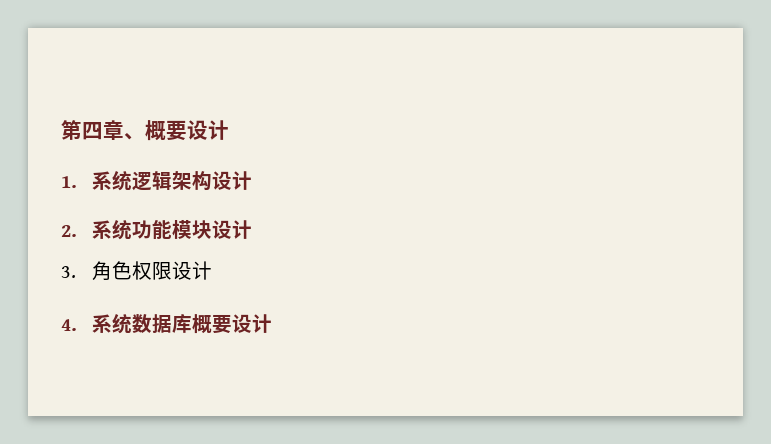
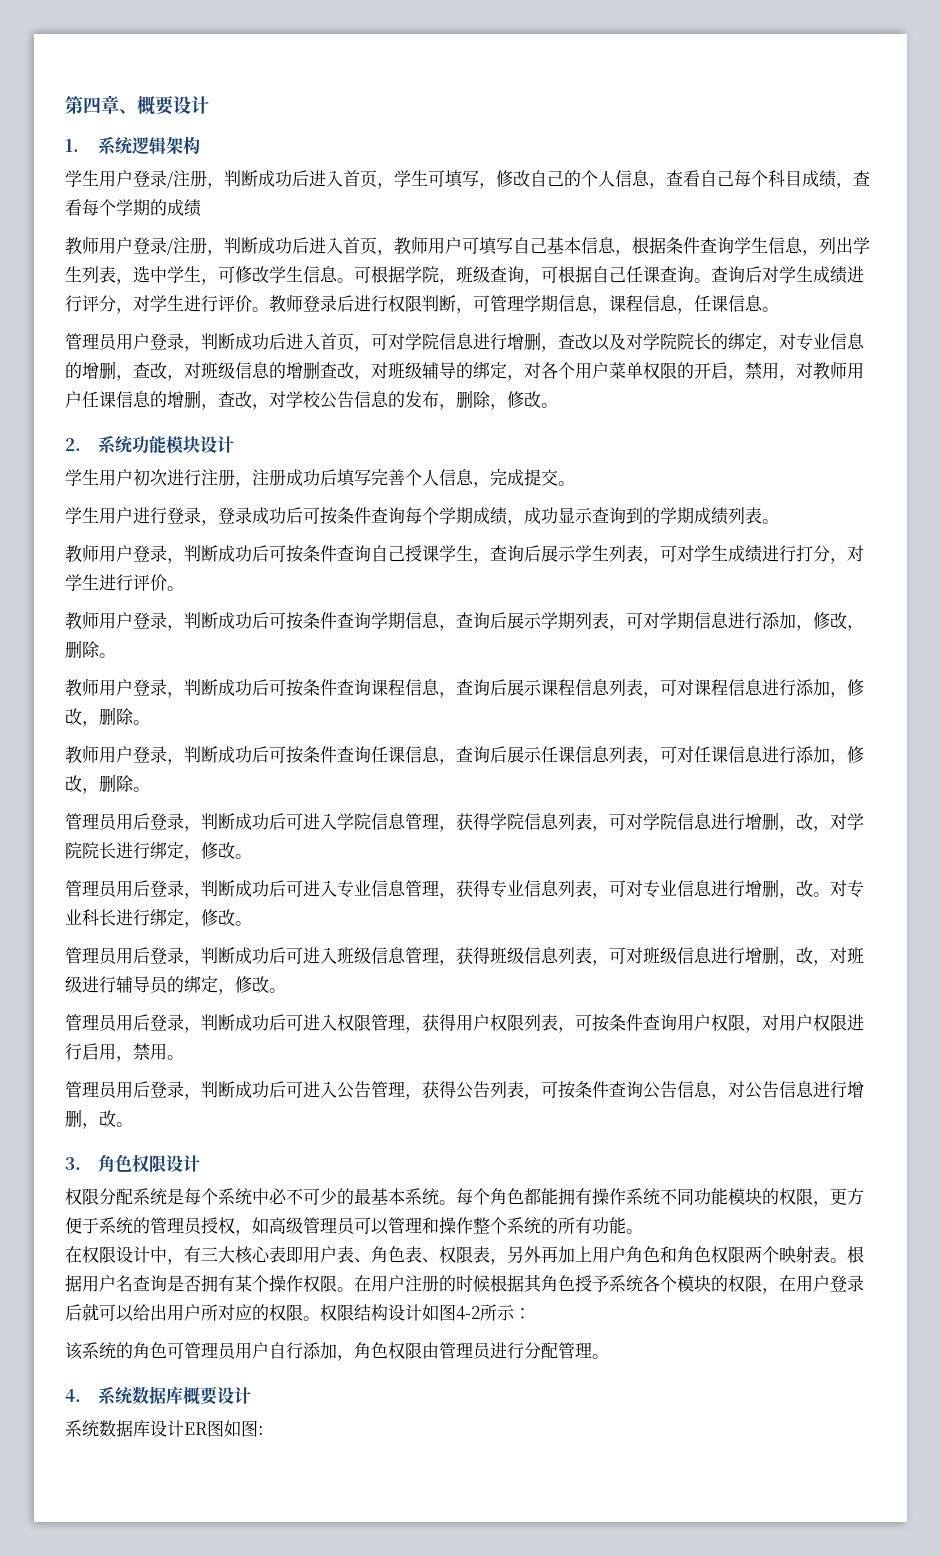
[211,171,252,190] 设计 -> [65,170,870,189] [65,199,201,217] [65,236,870,256] [65,266,864,285] [65,294,779,314] [65,332,865,352] [65,361,864,381] [65,390,558,410] // 学生用户登录/注册，判断成功后进入首页，学生可填写，修改自己的个人信息，查看自己每个科目成绩，查看每个学期的成绩 // 教师用户登录/注册，判断成功后进入首页，教师用户可填写自己基本信息，根据条件查询学生信息，列出学生列表，选中学生，可修改学生信息。可根据学院，班级查询，可根据自己任课查询。查询后对学生成绩进行评分，对学生进行评价。教师登录后进行权限判断，可管理学期信息，课程信息，任课信息。 // 管理员用户登录，判断成功后进入首页，可对学院信息进行增删，查改以及对学院院长的绑定，对专业信息的增删，查改，对班级信息的增删查改，对班级辅导的绑定，对各个用户菜单权限的开启，禁用，对教师用户任课信息的增删，查改，对学校公告信息的发布，删除，修改。
[61,261,212,281] 3.角色权限设计 -> [65,469,575,488] [65,507,779,526] [65,544,864,564] [65,574,184,591] [65,611,864,631] [65,640,116,658] [65,678,864,698] [65,707,150,727] [65,745,864,765] [65,774,150,794] [65,812,864,832] [65,841,252,861] [65,879,864,899] [65,908,252,928] [65,946,864,966] [65,975,286,995] [65,1014,864,1033] [65,1043,184,1062] [65,1081,864,1100] [65,1109,133,1129] [65,1154,201,1172] [65,1188,864,1207] [65,1217,643,1236] [65,1246,864,1265] [65,1274,864,1294] [65,1303,531,1322] [65,1342,609,1361] 学生用户初次进行注册，注册成功后填写完善个人信息，完成提交。 // 学生用户进行登录，登录成功后可按条件查询每个学期成绩，成功显示查询到的学期成绩列表。 // 教师用户登录，判断成功后可按条件查询自己授课学生，查询后展示学生列表，可对学生成绩进行打分，对学生进行评价。 // 教师用户登录，判断成功后可按条件查询学期信息，查询后展示学期列表，可对学期信息进行添加，修改，删除。 // 教师用户登录，判断成功后可按条件查询课程信息，查询后展示课程信息列表，可对课程信息进行添加，修改，删除。 // 教师用户登录，判断成功后可按条件查询任课信息，查询后展示任课信息列表，可对任课信息进行添加，修改，删除。 // 管理员用后登录，判断成功后可进入学院信息管理，获得学院信息列表，可对学院信息进行增删，改，对学院院长进行绑定，修改。 // 管理员用后登录，判断成功后可进入专业信息管理，获得专业信息列表，可对专业信息进行增删，改。对专业科长进行绑定，修改。 // 管理员用后登录，判断成功后可进入班级信息管理，获得班级信息列表，可对班级信息进行增删，改，对班级进行辅导员的绑定，修改。 // 管理员用后登录，判断成功后可进入权限管理，获得用户权限列表，可按条件查询用户权限，对用户权限进行启用，禁用。 // 管理员用后登录，判断成功后可进入公告管理，获得公告列表，可按条件查询公告信息，对公告信息进行增删，改。 // 3.角色权限设计 // 权限分配系统是每个系统中必不可少的最基本系统。每个角色都能拥有操作系统不同功能模块的权限，更方便于系统的管理员授权，如高级管理员可以管理和操作整个系统的所有功能。 // 在权限设计中，有三大核心表即用户表、角色表、权限表，另外再加上用户角色和角色权限两个映射表。根据用户名查询是否拥有某个操作权限。在用户注册的时候根据其角色授予系统各个模块的权限，在用户登录后就可以给出用户所对应的权限。权限结构设计如图4-2所示： // 该系统的角色可管理员用户自行添加，角色权限由管理员进行分配管理。
(272, 323) none -> [65,1420,264,1437] // 系统数据库设计ER图如图:

